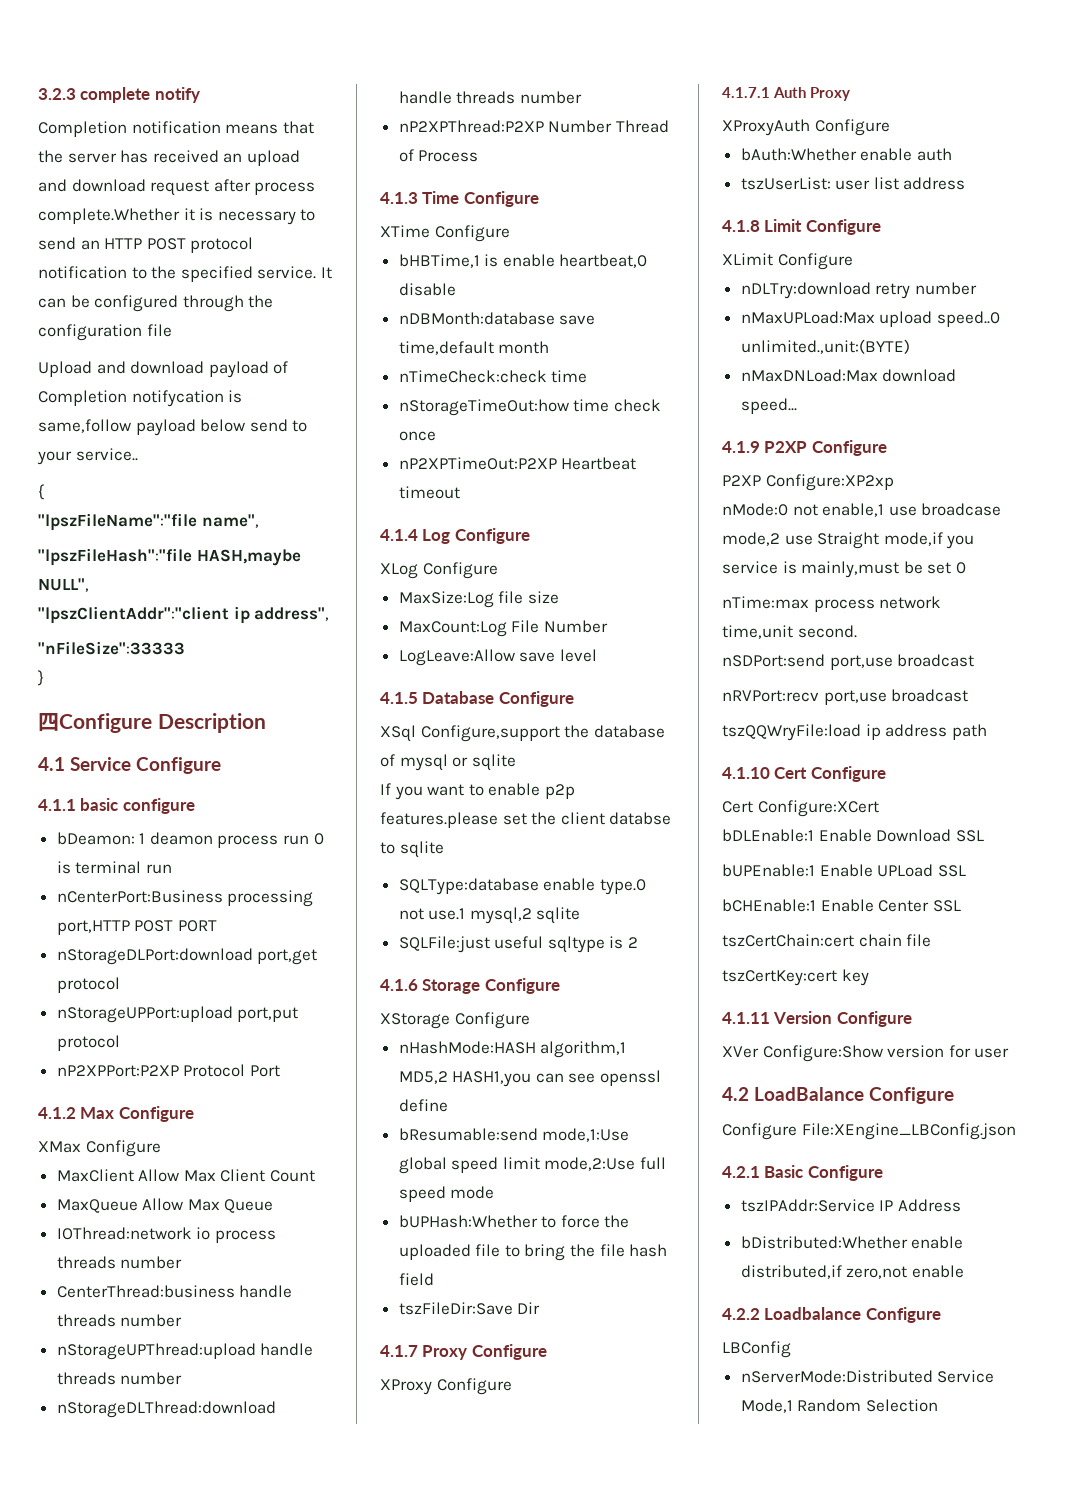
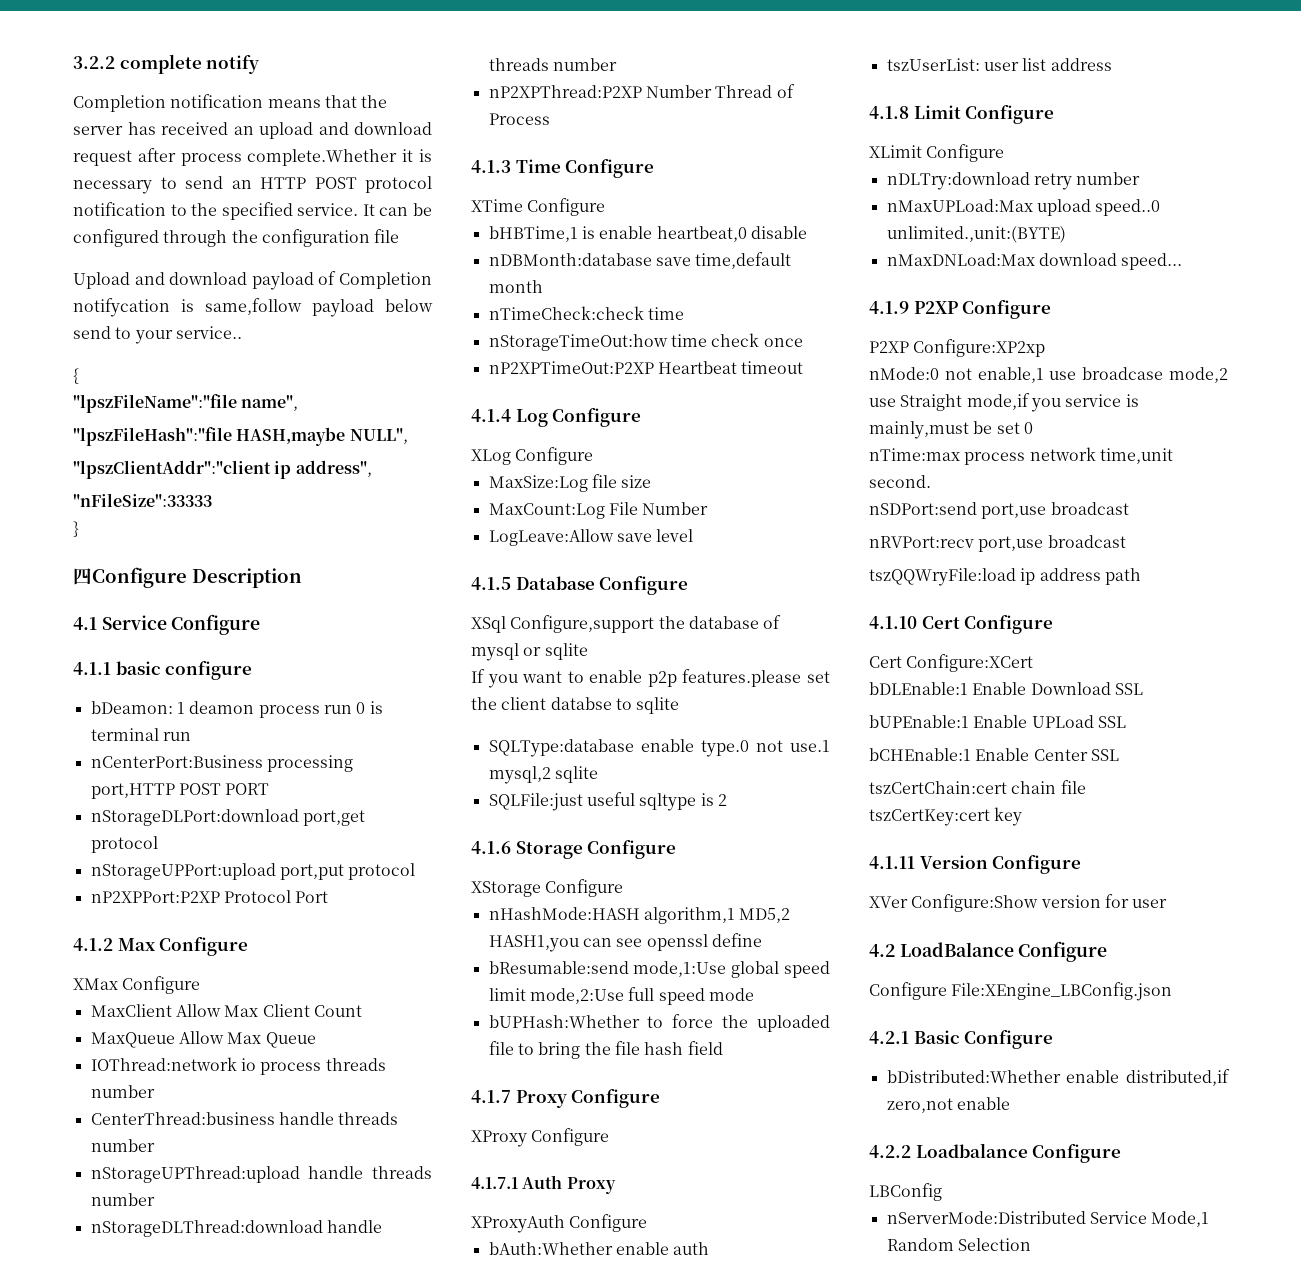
[38,88,76,100] 3.2.3 -> [73,56,115,69] 3.2.2
[398,1302,541,1315] // tszFileDir:Save Dir -> (723, 1048) none
[740,1199,961,1212] // tszIPAddr:Service IP Address -> (1054, 1039) none

